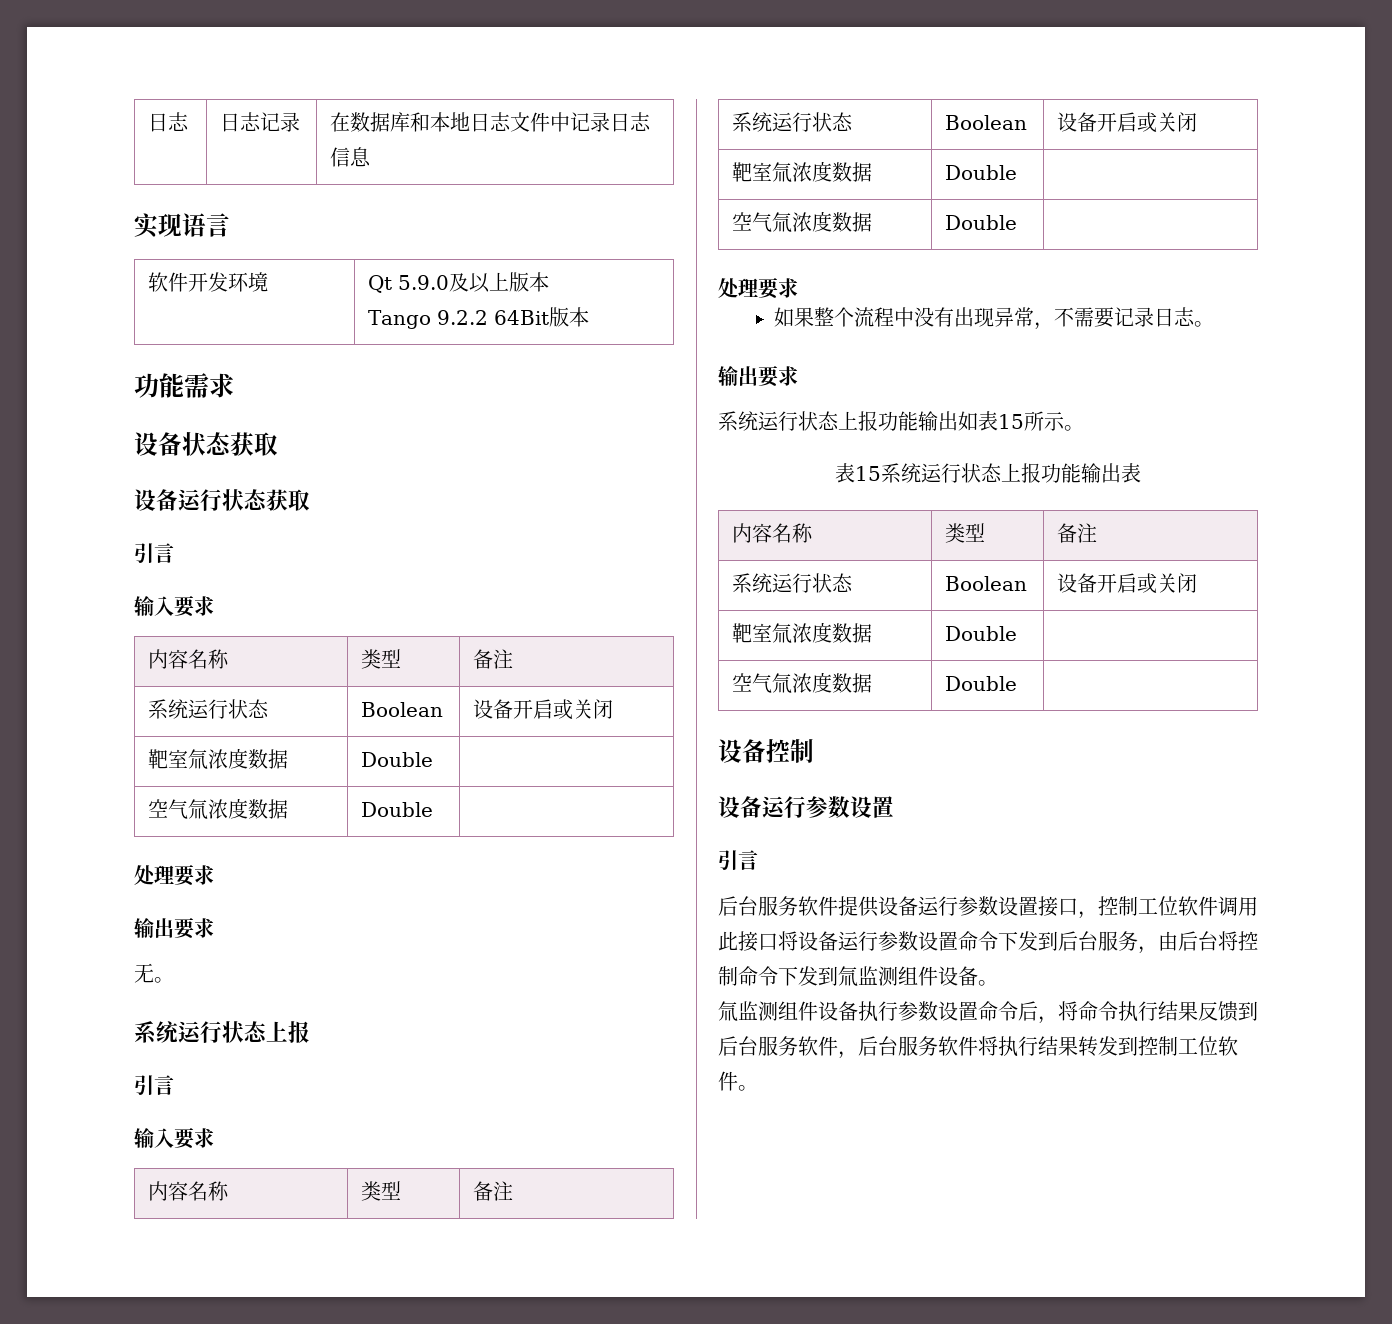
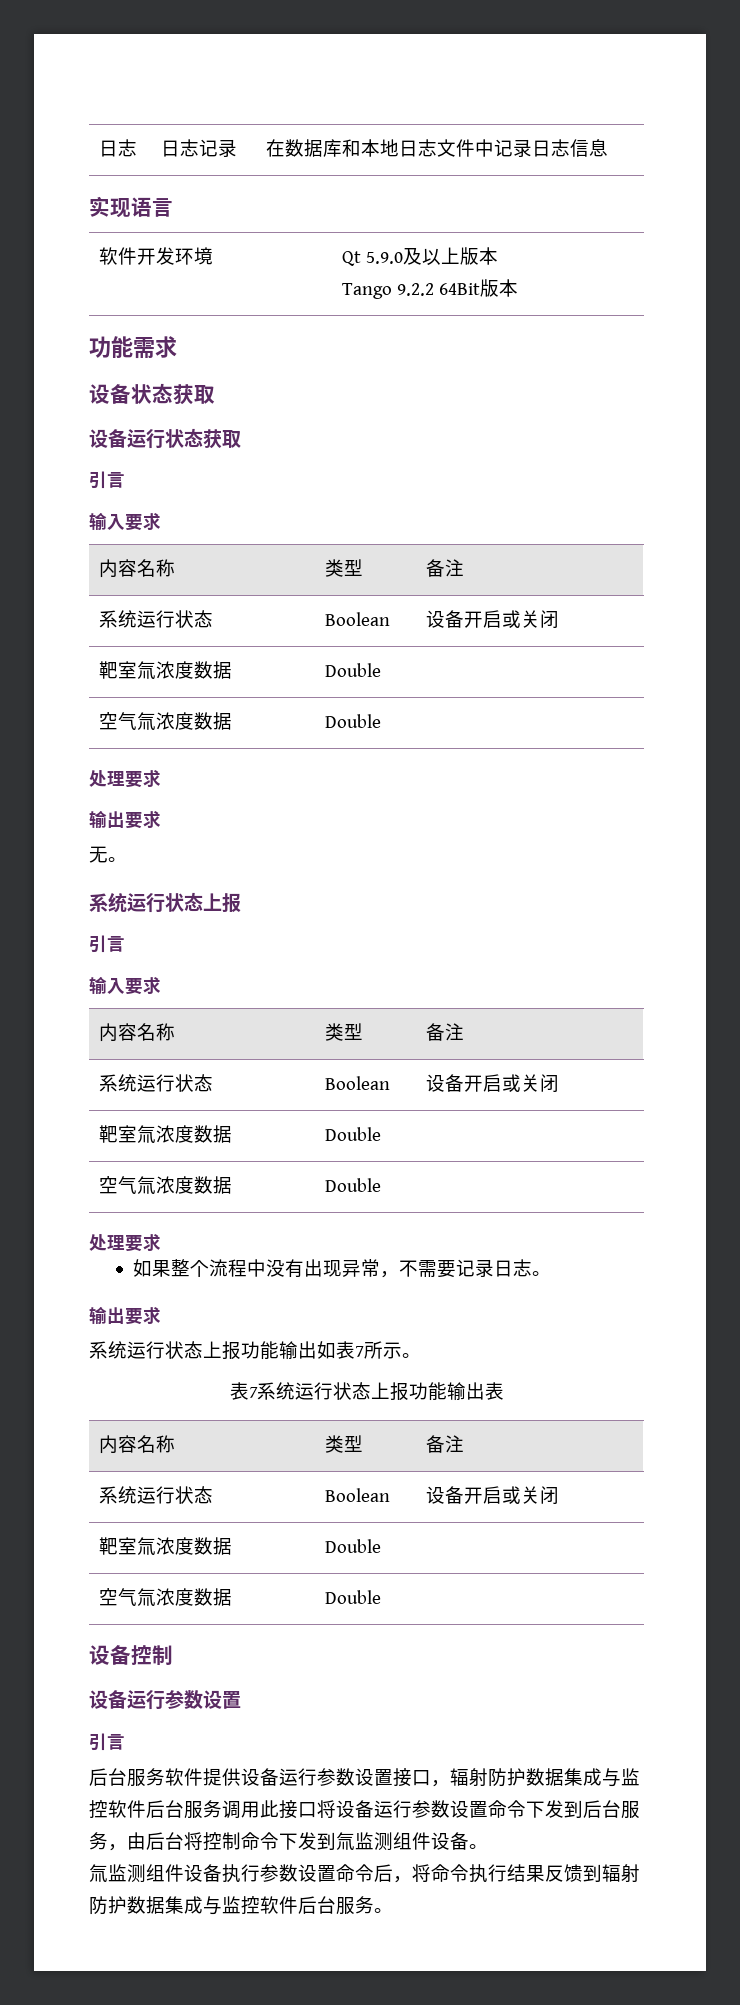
[998,414,1024,429] 15 -> [355,1346,364,1357] 7
[855,466,881,481] 15 -> [248,1387,258,1398] 7
[1098,896,1218,916] 控制工位软件 -> [450,1768,640,1787] [89,1800,222,1819] 辐射防护数据集成与监控软件后台服务
[718,1036,1238,1059] [718,1071,738,1091] 后台服务软件，后台服务软件将执行结果转发到控制工位软件 -> [602,1864,640,1883] [89,1896,374,1915] 辐射防护数据集成与监控软件后台服务

